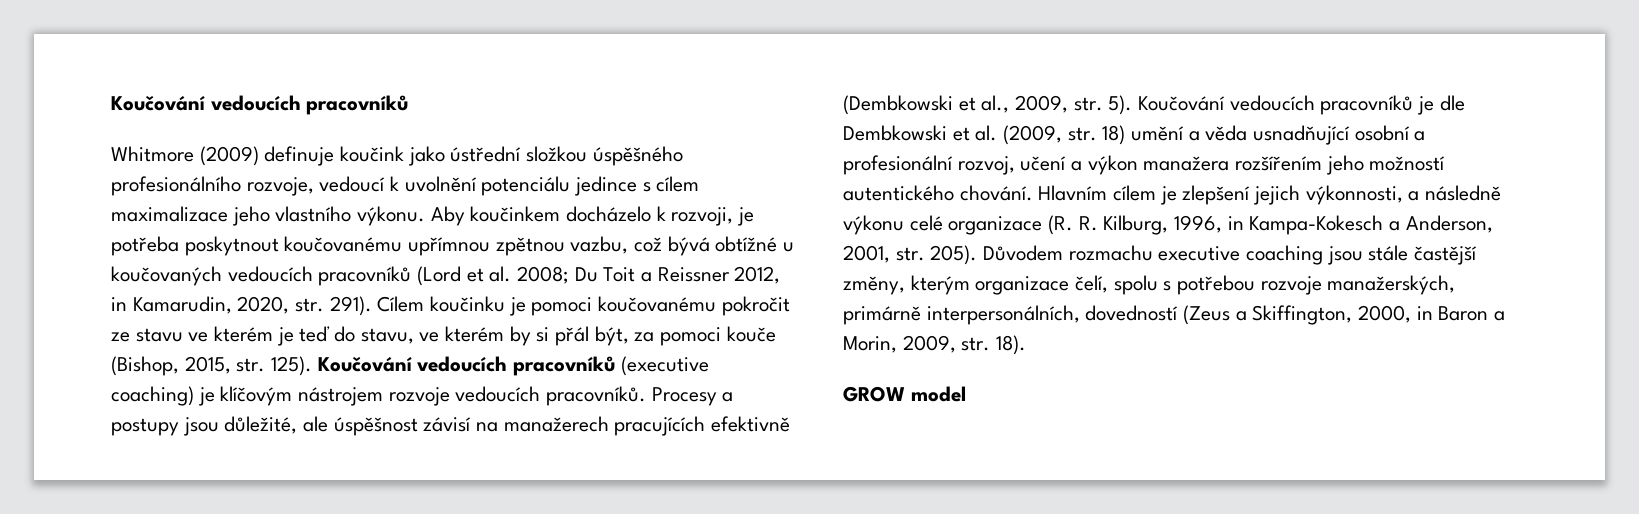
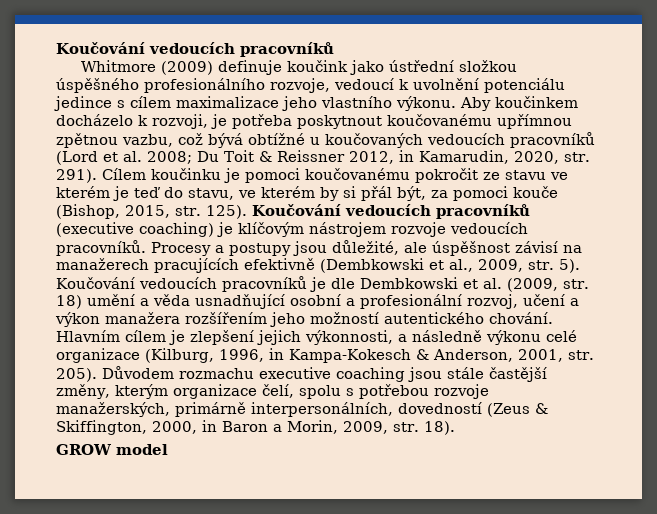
[641,272,653,282] a -> [258,151,272,162] &
[1048,215,1169,235] (R. R. Kilburg, -> [145,348,214,363] (Kilburg,
[1389,221,1401,231] a -> [416,349,429,360] &
[1235,311,1247,321] a -> [535,403,548,414] &

